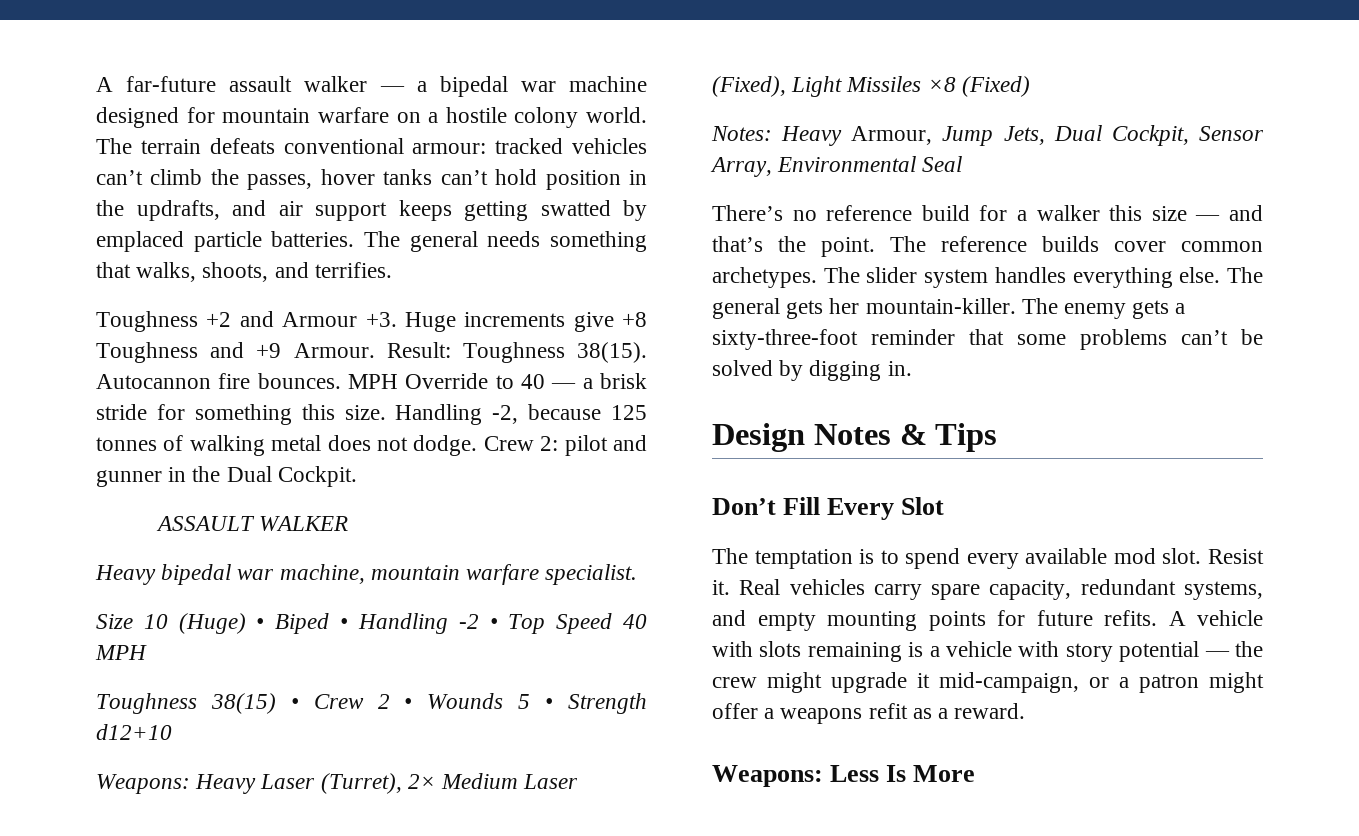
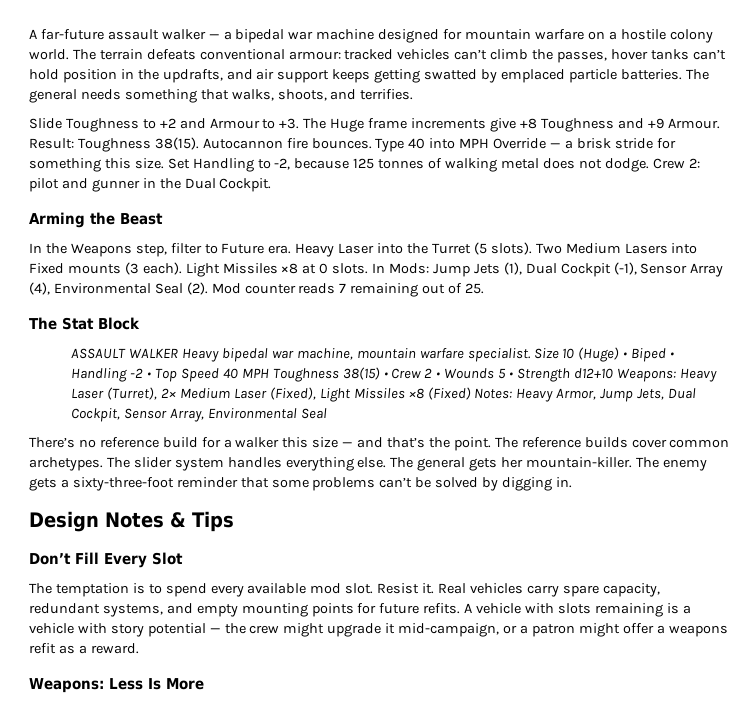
[96,311,456,332] Toughness +2 and Armour +3. Huge -> [29,118,408,132] Slide Toughness to +2 and Armour to +3. The Huge frame
[348,373,545,389] MPH Override to 40 -> [375,138,547,152] Type 40 into MPH Override
[395,404,483,425] Handling -> [167,158,271,172] Set Handling to
(357, 476) none -> [29,212,163,228] [29,242,698,257] [29,262,724,277] [29,282,485,297] [29,317,140,330] // Arming the Beast // In the Weapons step, filter to Future era. Heavy Laser into the Turret (5 slots). Two Medium Lasers into Fixed mounts (3 each). Light Missiles ×8 at 0 slots. In Mods: Jump Jets (1), Dual Cockpit (-1), Sensor Array (4), Environmental Seal (2). Mod counter reads 7 remaining out of 25. // The Stat Block
(348, 523) // -> (179, 353) none
(638, 574) // -> (531, 355) none
(147, 652) // -> (269, 373) none
(172, 732) // -> (613, 373) none
(1030, 86) // -> (471, 393) none
[851,126,933,145] Armour, -> [556,388,597,400] Armor,

